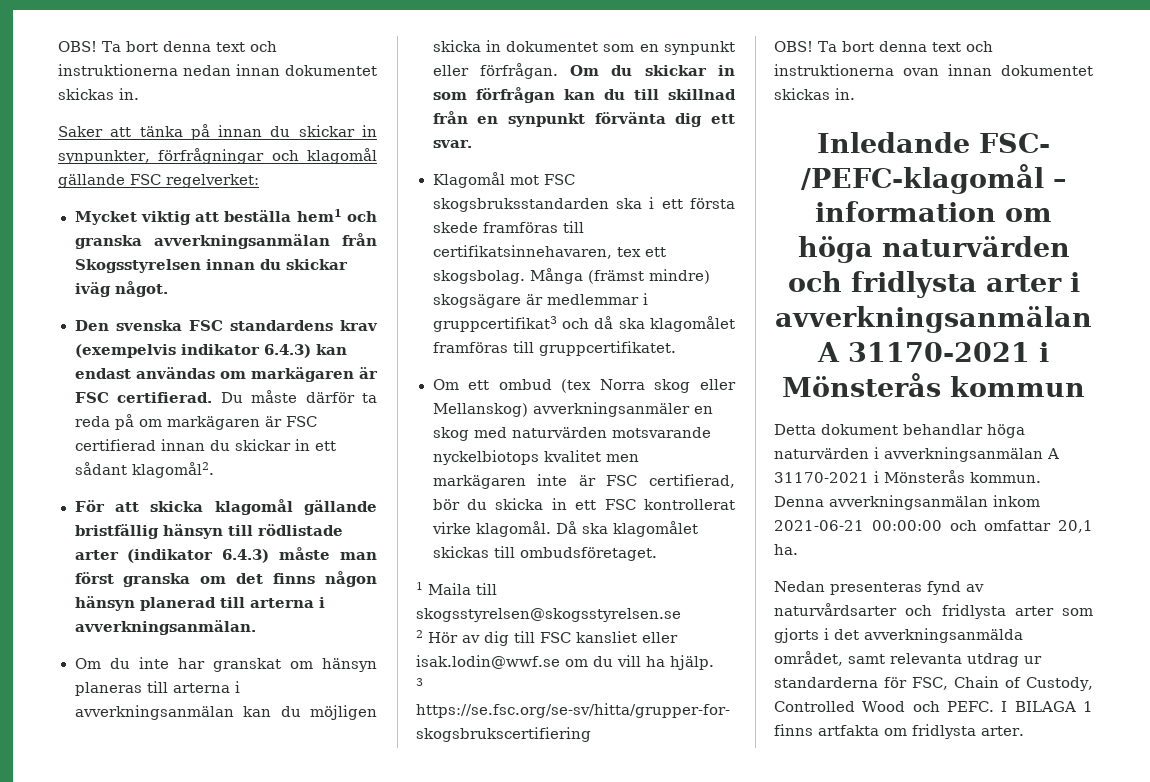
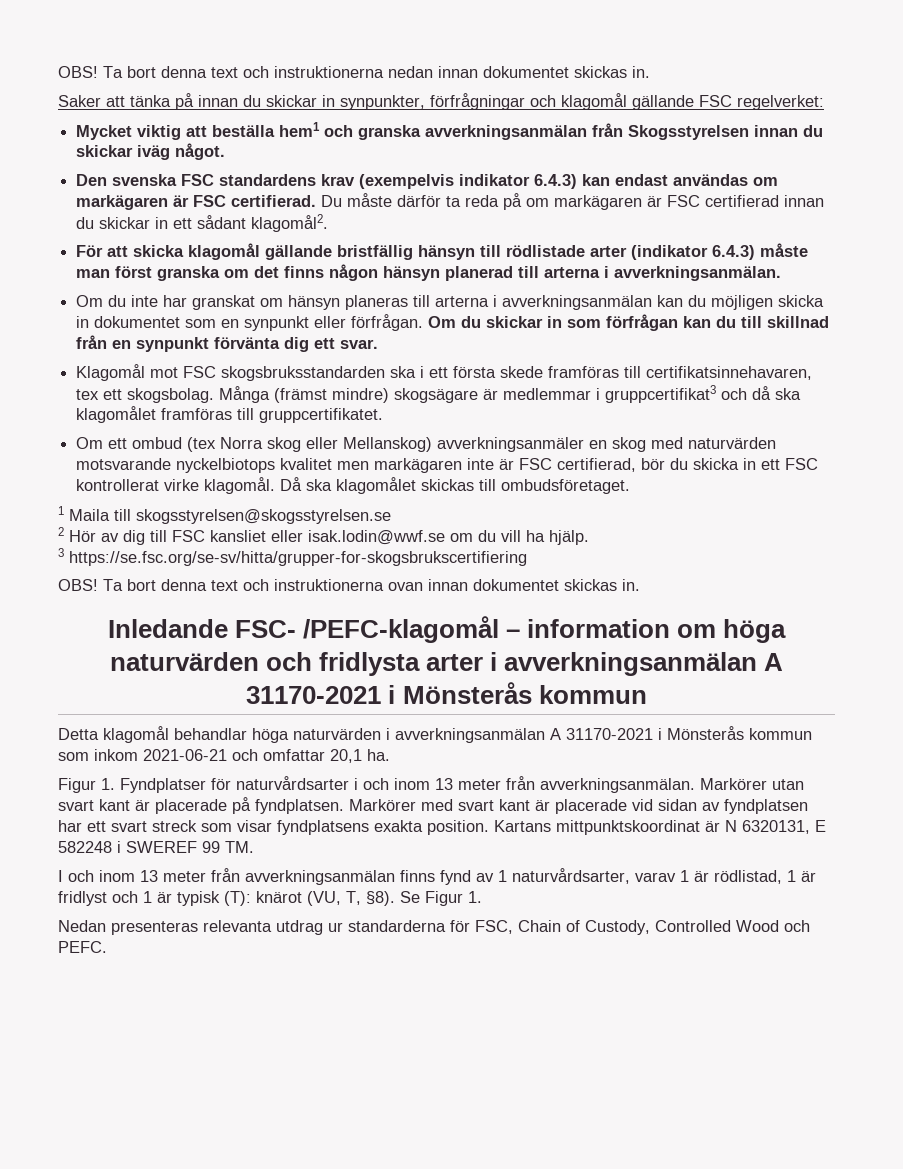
[821,424,898,435] dokument -> [103,726,169,743] klagomål
[970,472,1041,483] [774,495,988,510] kommun. Denna avverkningsanmälan -> [749,728,812,740] [58,752,89,761] kommun som
[871,520,942,531] 00:00:00 -> (227, 755) none
[774,581,984,595] [774,603,1093,619] [774,628,1023,643] [774,651,885,666] Nedan presenteras fynd av naturvårdsarter och fridlysta arter som gjorts i det avverkningsanmälda området, samt -> [58,776,804,793] [58,797,808,814] [58,820,826,835] [58,841,254,853] [58,868,816,885] [58,891,482,906] [58,920,198,935] Figur 1. Fyndplatser för naturvårdsarter i och inom 13 meter från avverkningsanmälan. Markörer utan svart kant är placerade på fyndplatsen. Markörer med svart kant är placerade vid sidan av fyndplatsen har ett svart streck som visar fyndplatsens exakta position. Kartans mittpunktskoordinat är N 6320131, E 582248 i SWEREF 99 TM. // I och inom 13 meter från avverkningsanmälan finns fynd av 1 naturvårdsarter, varav 1 är rödlistad, 1 är fridlyst och 1 är typisk (T): knärot (VU, T, §8). Se Figur 1. // Nedan presenteras
[1001,701,1093,712] [774,724,1024,739] I BILAGA 1 finns artfakta om fridlysta arter. -> (107, 947) none

